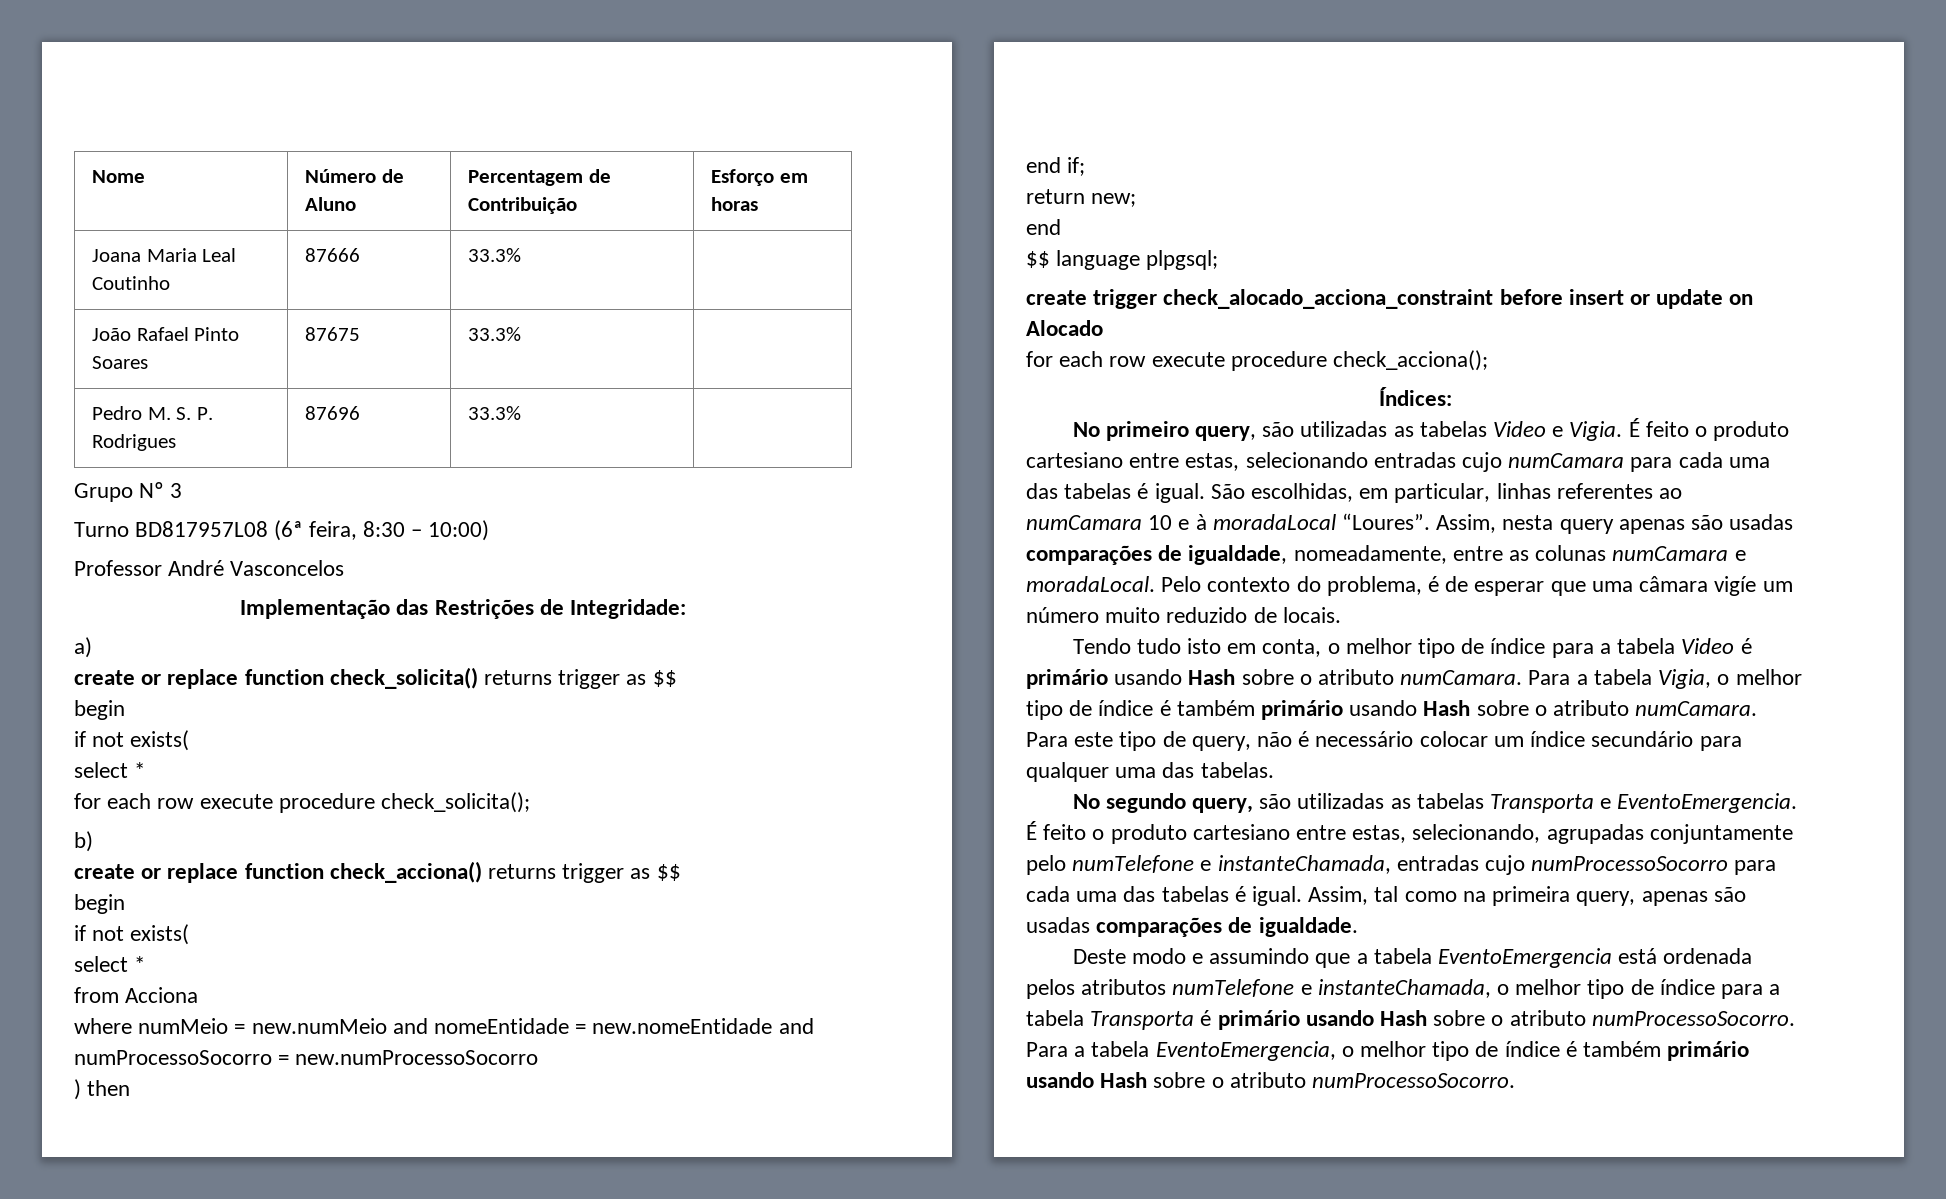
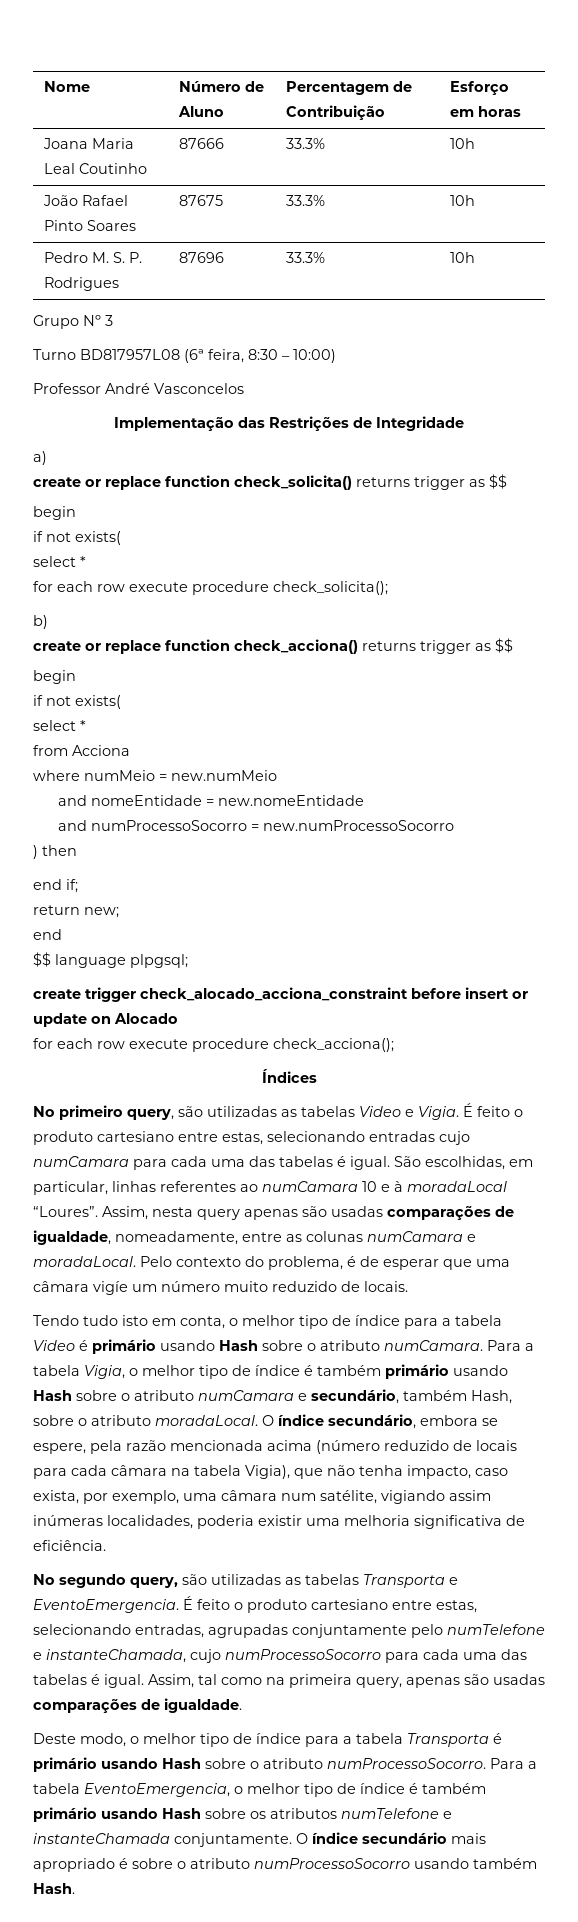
(522, 255) none -> [450,138,476,149] 10h
(522, 334) none -> [450,195,476,206] 10h
(522, 413) none -> [450,252,476,263] 10h
[569,599,686,619] Integridade: -> [376,416,464,431] Integridade
(387, 1026) none -> (277, 775) //
(773, 1026) none -> (365, 800) //
[1378,387,1452,406] Índices: -> [261,1069,317,1083] Índices
[1635,701,1758,716] [1026,731,1742,751] [1026,762,1274,782] numCamara. Para este tipo de query, não é necessário colocar um índice secundário para qualquer uma das tabelas. -> [198,1389,512,1404] [33,1414,498,1429] [33,1440,517,1454] [33,1465,508,1479] [33,1490,491,1504] [33,1515,525,1529] [33,1540,106,1551] numCamara e secundário, também Hash, sobre o atributo moradaLocal. O índice secundário, embora se espere, pela razão mencionada acima (número reduzido de locais para cada câmara na tabela Vigia), que não tenha impacto, caso exista, por exemplo, uma câmara num satélite, vigiando assim inúmeras localidades, poderia existir uma melhoria significativa de eficiência.
[1412,824,1541,843] selecionando, -> [33,1624,204,1638] selecionando entradas,
[1396,855,1479,871] entradas -> (186, 1656) none
[1131,948,1753,968] [1026,979,1491,999] modo e assumindo que a tabela EventoEmergencia está ordenada pelos atributos numTelefone e instanteChamada, -> [80,1733,126,1747] modo,
[1211,1072,1516,1088] o atributo numProcessoSocorro. -> [250,1808,452,1819] [33,1832,486,1847] [33,1858,537,1872] [33,1883,75,1894] os atributos numTelefone e instanteChamada conjuntamente. O índice secundário mais apropriado é sobre o atributo numProcessoSocorro usando também Hash.

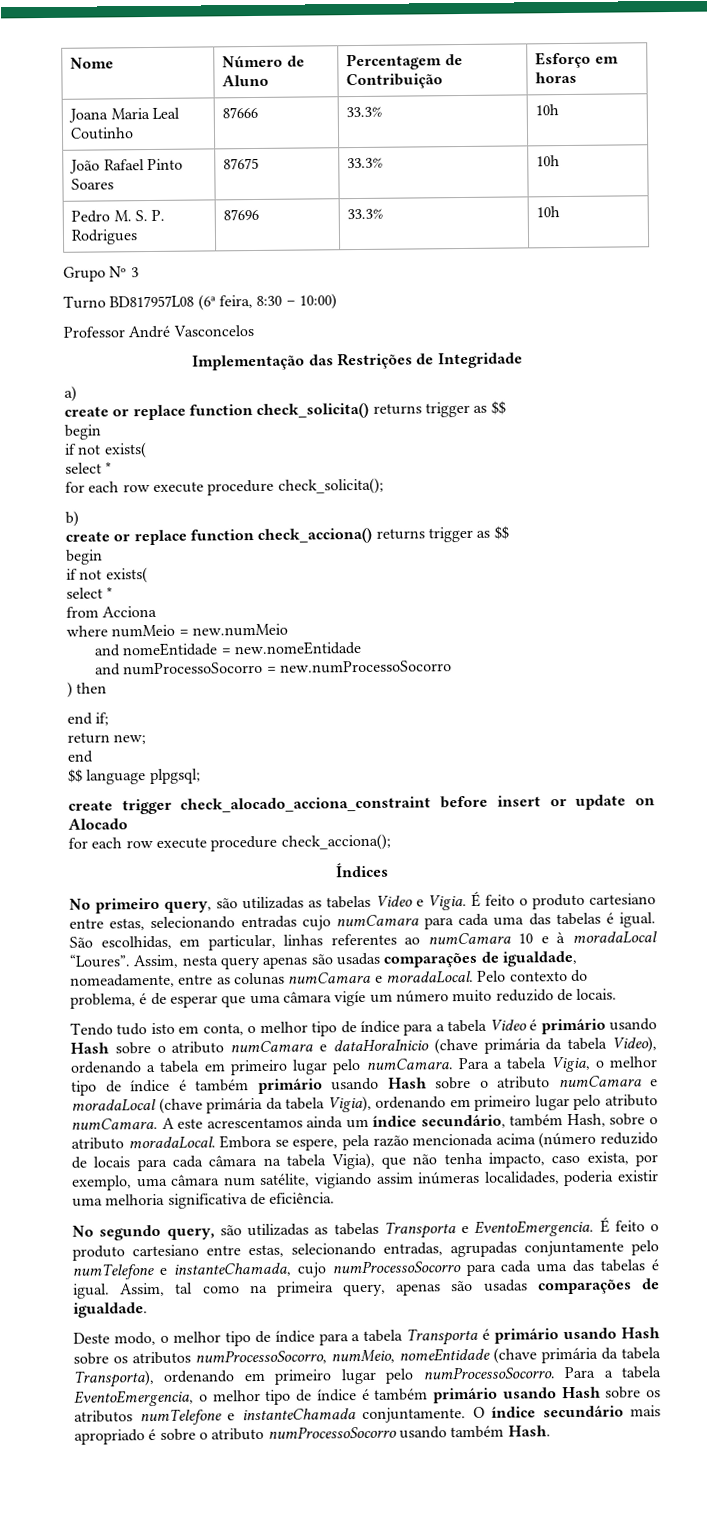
(380, 1345) none -> [230,1036,657,1055] [70,1059,362,1076] numCamara e dataHoraInicio (chave primária da tabela Video), ordenando a tabela em primeiro lugar pelo
(307, 1397) none -> [71,1094,659,1114] [71,1115,418,1130] moradaLocal (chave primária da tabela Vigia), ordenando em primeiro lugar pelo atributo numCamara. A este acrescentamos ainda um índice
[262,1414,478,1429] O índice secundário, embora -> [219,1134,273,1149] Embora
[250,1758,323,1769] o atributo -> [113,1347,661,1365] [73,1368,415,1388] os atributos numProcessoSocorro, numMeio, nomeEntidade (chave primária da tabela Transporta), ordenando em primeiro lugar pelo

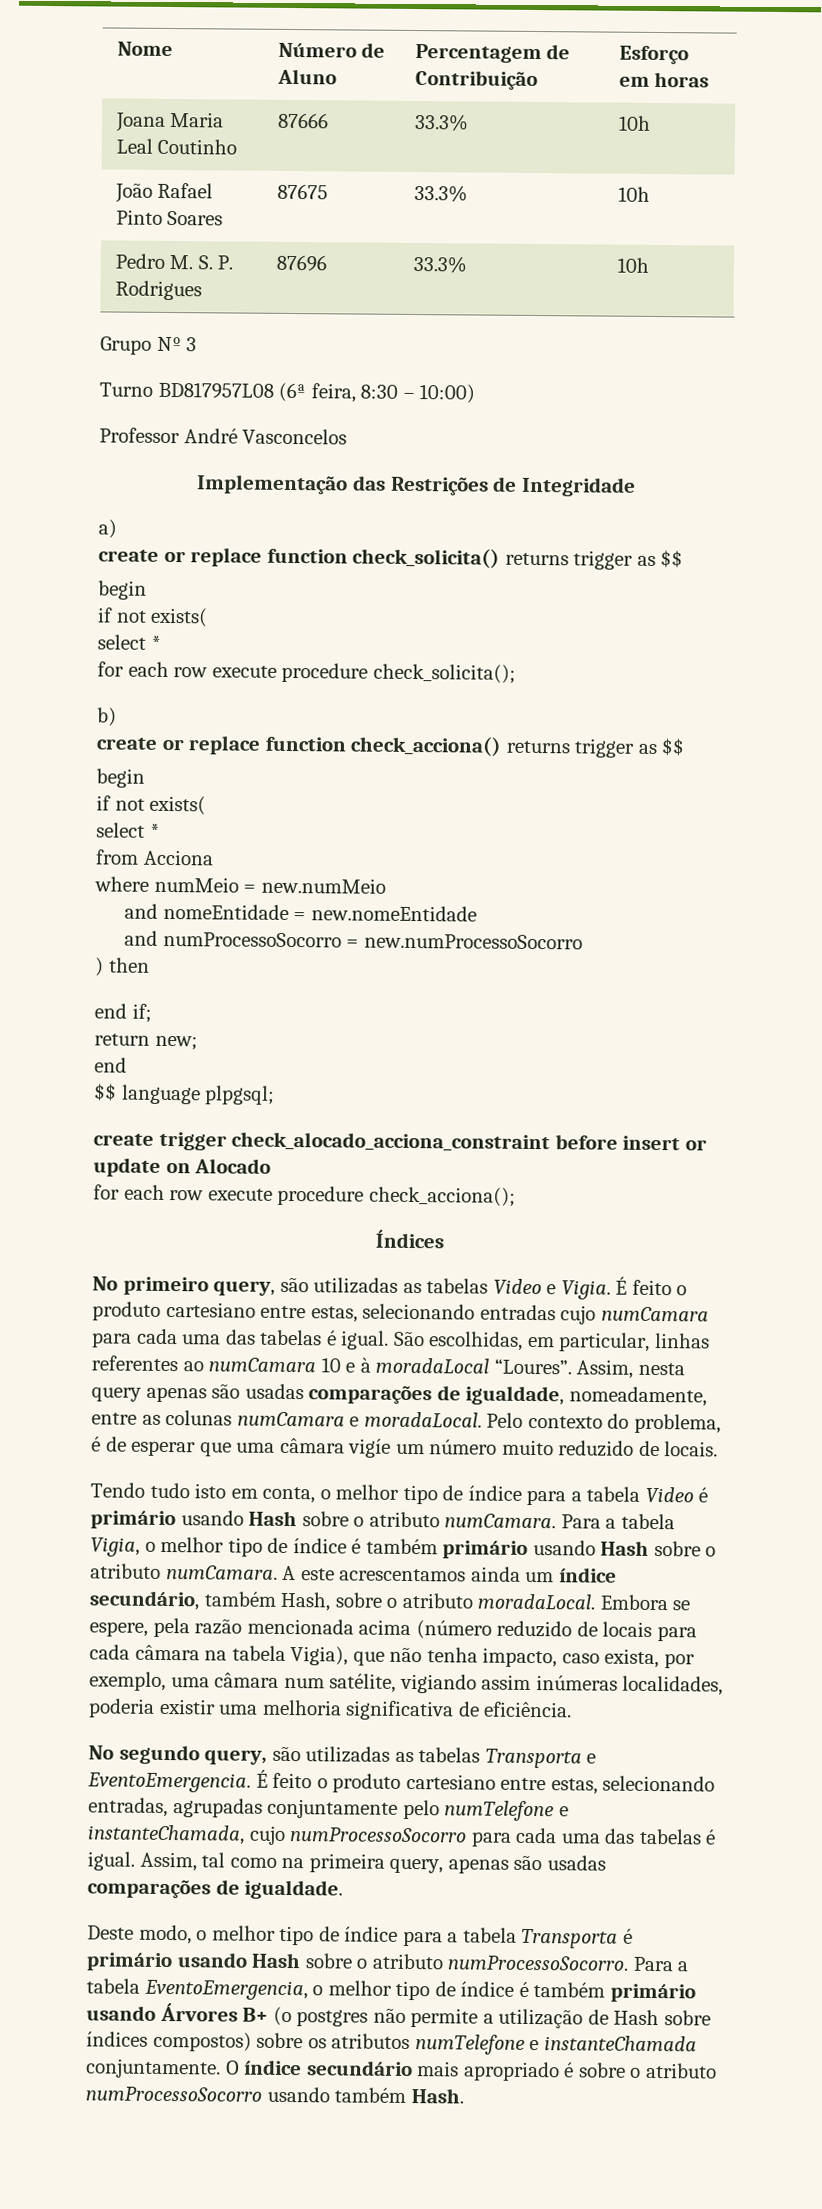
[230,1036,657,1055] [70,1059,362,1076] numCamara e dataHoraInicio (chave primária da tabela Video), ordenando a tabela em primeiro lugar pelo -> (440, 1519) none
[558,1075,658,1088] [71,1094,659,1114] numCamara e moradaLocal (chave primária da tabela Vigia), ordenando em primeiro lugar pelo atributo -> (161, 1571) none
[113,1347,661,1365] [73,1368,415,1388] os atributos numProcessoSocorro, numMeio, nomeEntidade (chave primária da tabela Transporta), ordenando em primeiro lugar pelo -> [356,1953,444,1970] o atributo
[561,1386,601,1399] Hash -> [159,2002,711,2029] [86,2031,252,2052] Árvores B+ (o postgres não permite a utilização de Hash sobre índices compostos)

